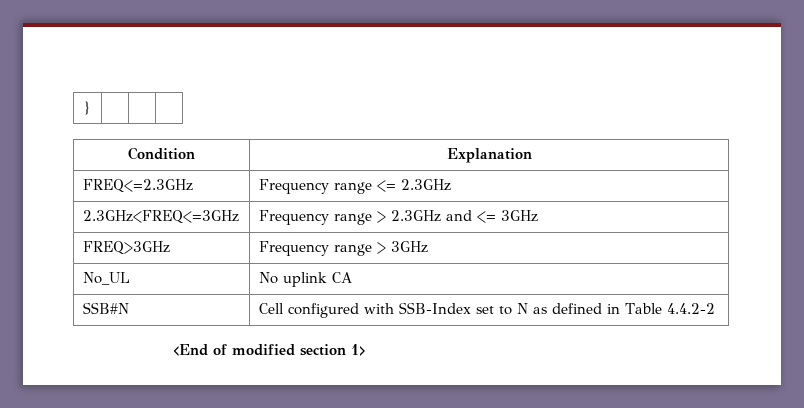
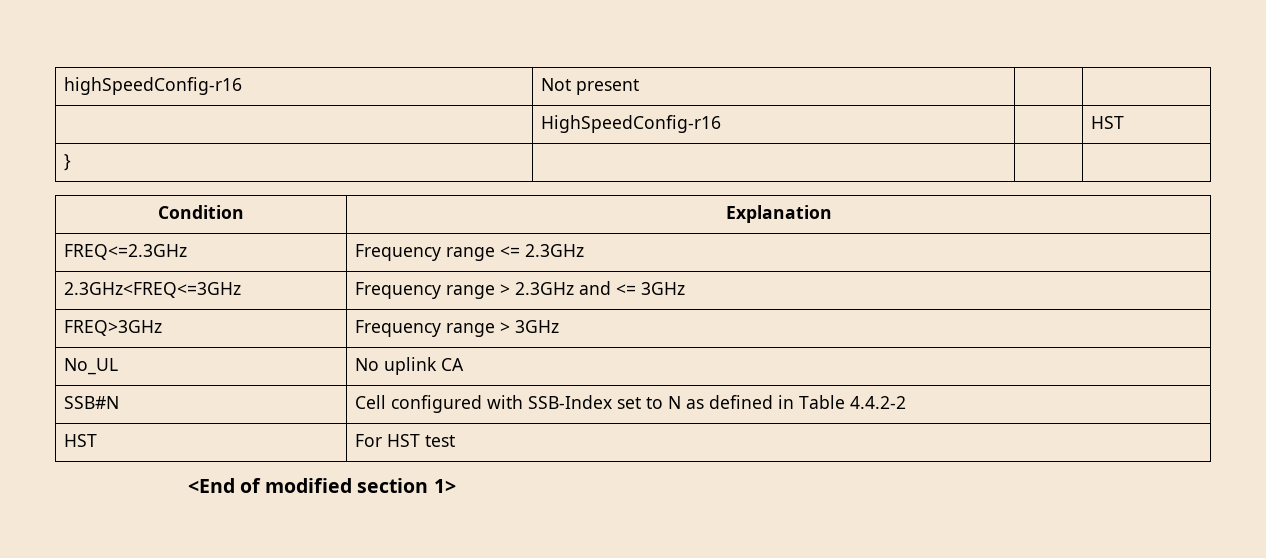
(82, 108) none -> [64,77,243,95] [541,78,640,95] [541,115,722,133] [1091,116,1125,129] highSpeedConfig-r16 | Not present | | // | HighSpeedConfig-r16 | | HST //
(715, 308) none -> [64,434,98,447] [355,434,456,447] // HST | For HST test

